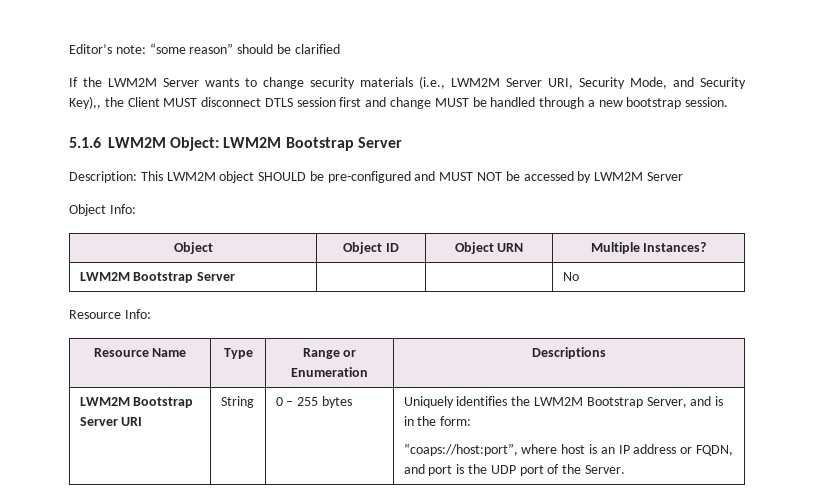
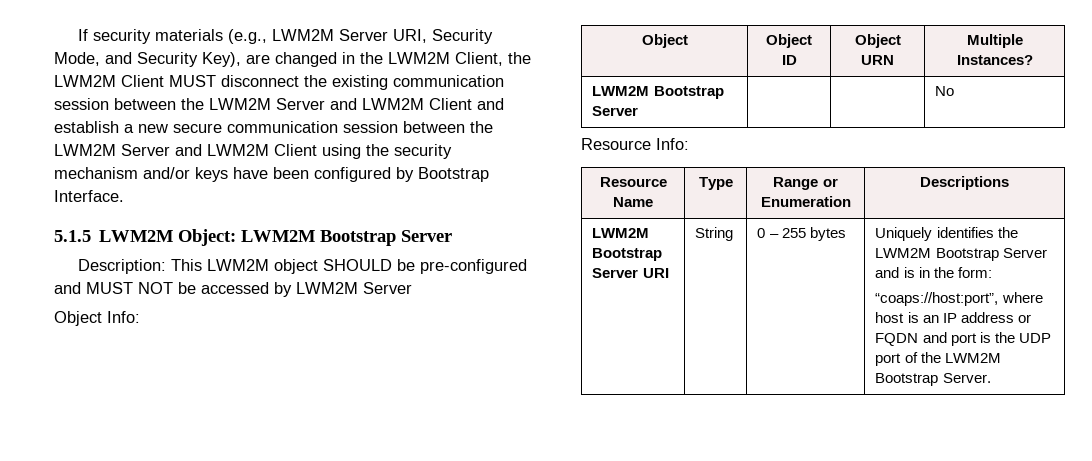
[69,43,340,54] [69,77,304,89] Editor’s note: “some reason” should be clarified // If the LWM2M Server wants to change -> [77,29,88,41] If
[419,76,445,89] (i.e., -> [227,29,267,44] (e.g.,
[69,96,729,109] [69,137,101,148] Key),, the Client MUST disconnect DTLS session first and change MUST be handled through a new bootstrap session. // 5.1.6 -> [202,52,531,67] [54,75,504,90] [54,98,504,110] [54,121,493,133] [54,144,452,159] [54,167,489,182] [54,190,124,202] [54,230,91,242] Key), are changed in the LWM2M Client, the LWM2M Client MUST disconnect the existing communication session between the LWM2M Server and LWM2M Client and establish a new secure communication session between the LWM2M Server and LWM2M Client using the security mechanism and/or keys have been configured by Bootstrap Interface. // 5.1.5
[646,397,687,408] Server, -> [1002,248,1047,258] Server
[695,445,733,456] FQDN, -> [875,333,919,346] FQDN
(582, 469) none -> [944,353,1001,363] [875,373,939,386] LWM2M Bootstrap

